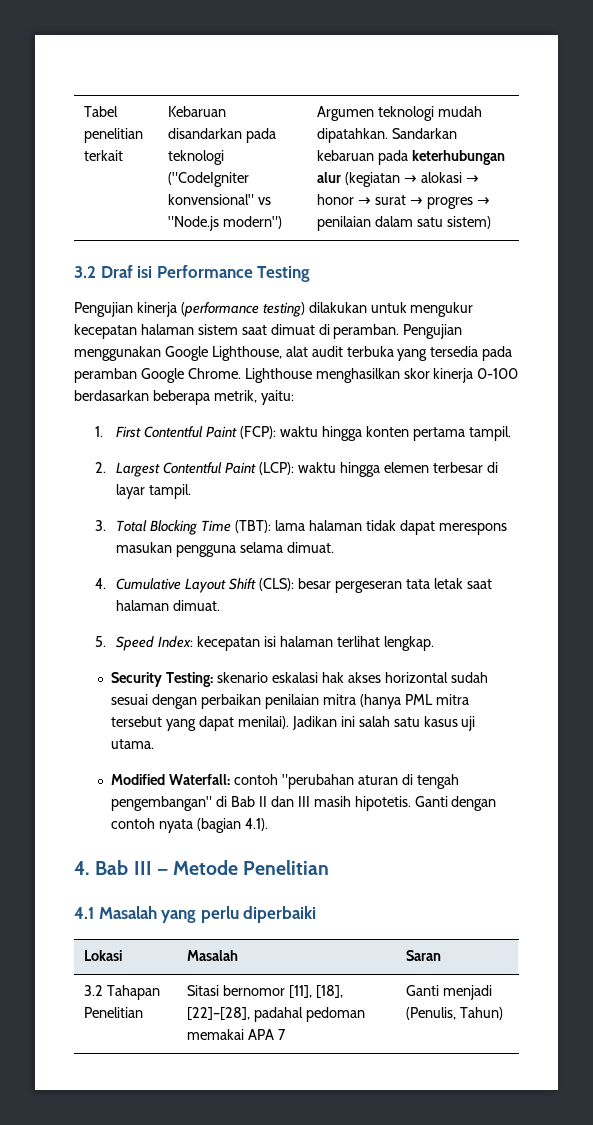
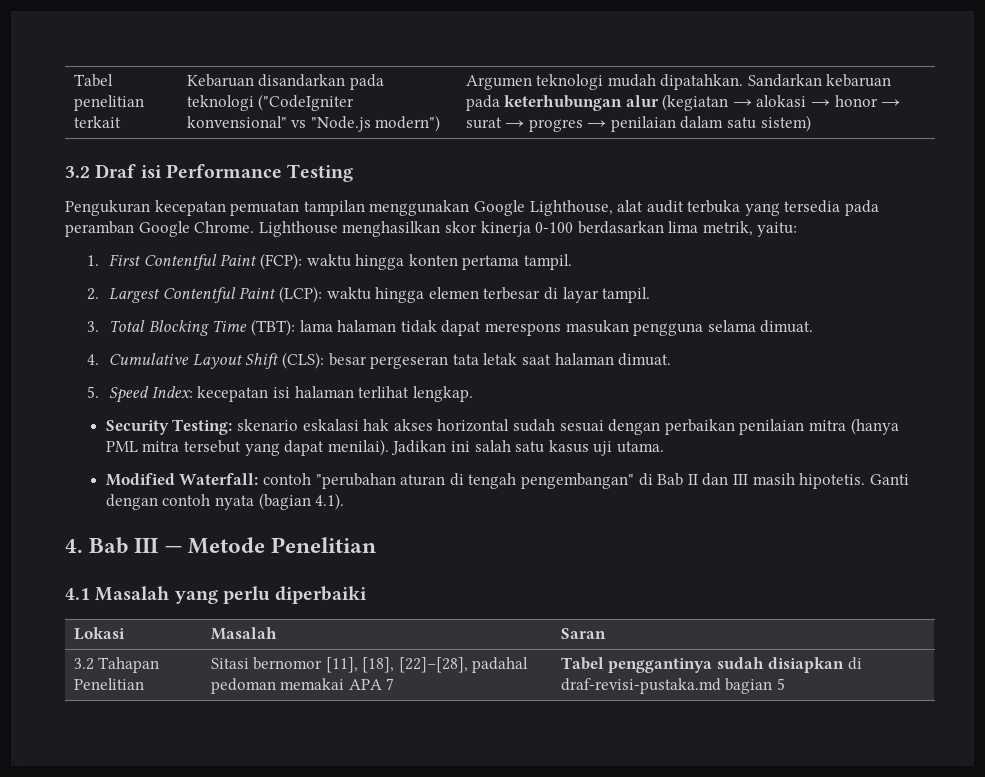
[74,302,474,317] [74,324,463,339] Pengujian kinerja (performance testing) dilakukan untuk mengukur kecepatan halaman sistem saat dimuat di peramban. Pengujian -> [65,200,365,216] Pengukuran kecepatan pemuatan tampilan
[152,390,210,405] beberapa -> [668,221,699,233] lima
[406,985,493,1000] [406,1007,504,1020] Ganti menjadi (Penulis, Tahun) -> [560,657,862,673] [560,678,785,694] Tabel penggantinya sudah disiapkan di draf-revisi-pustaka.md bagian 5

